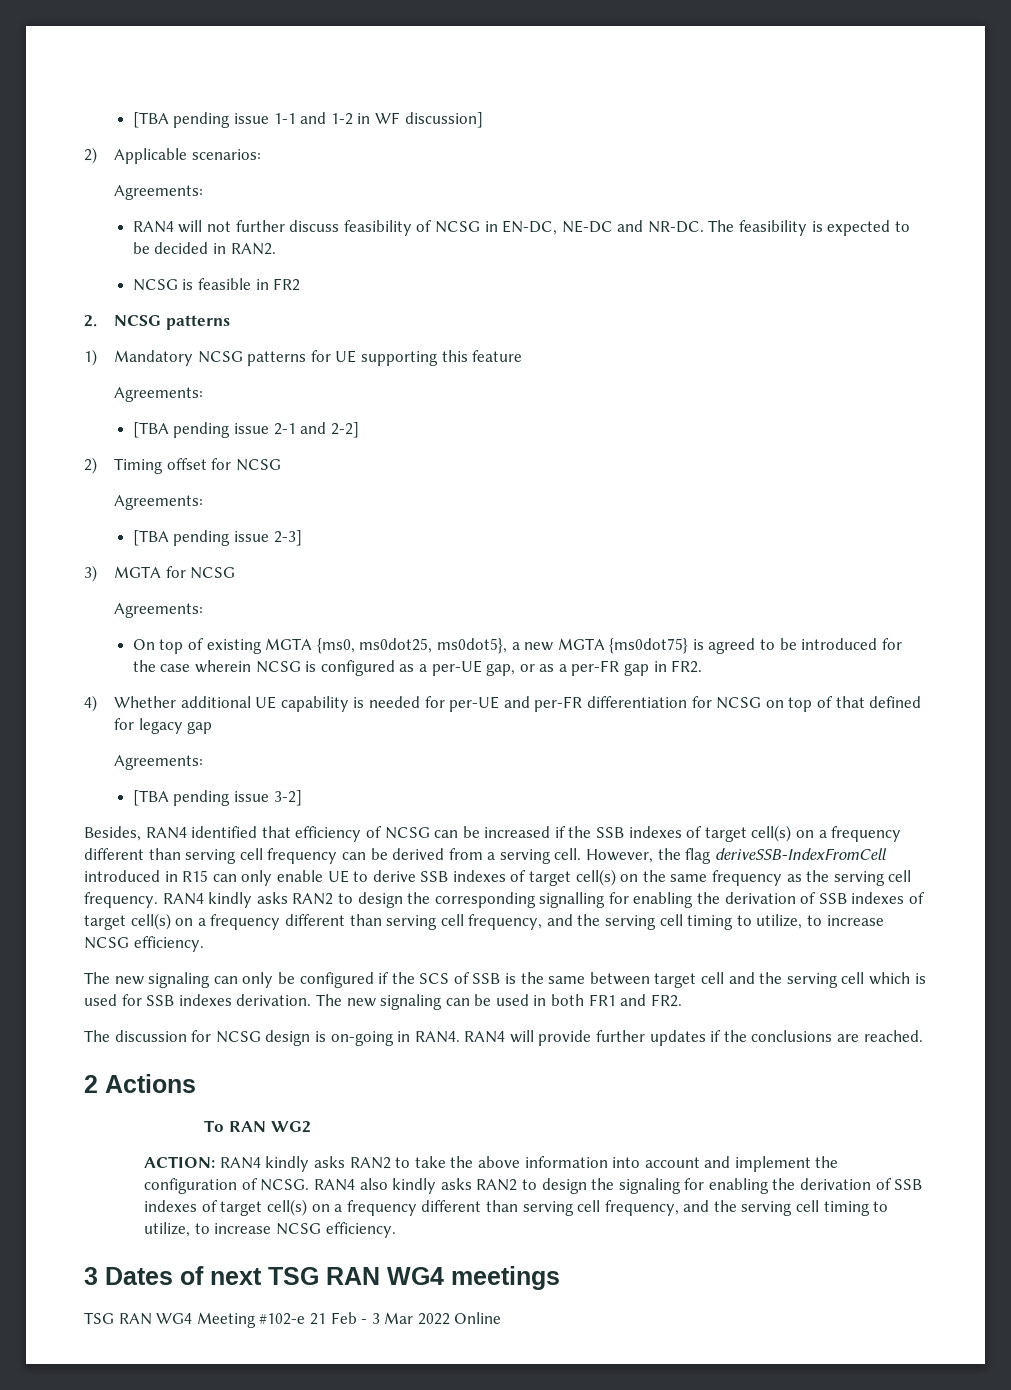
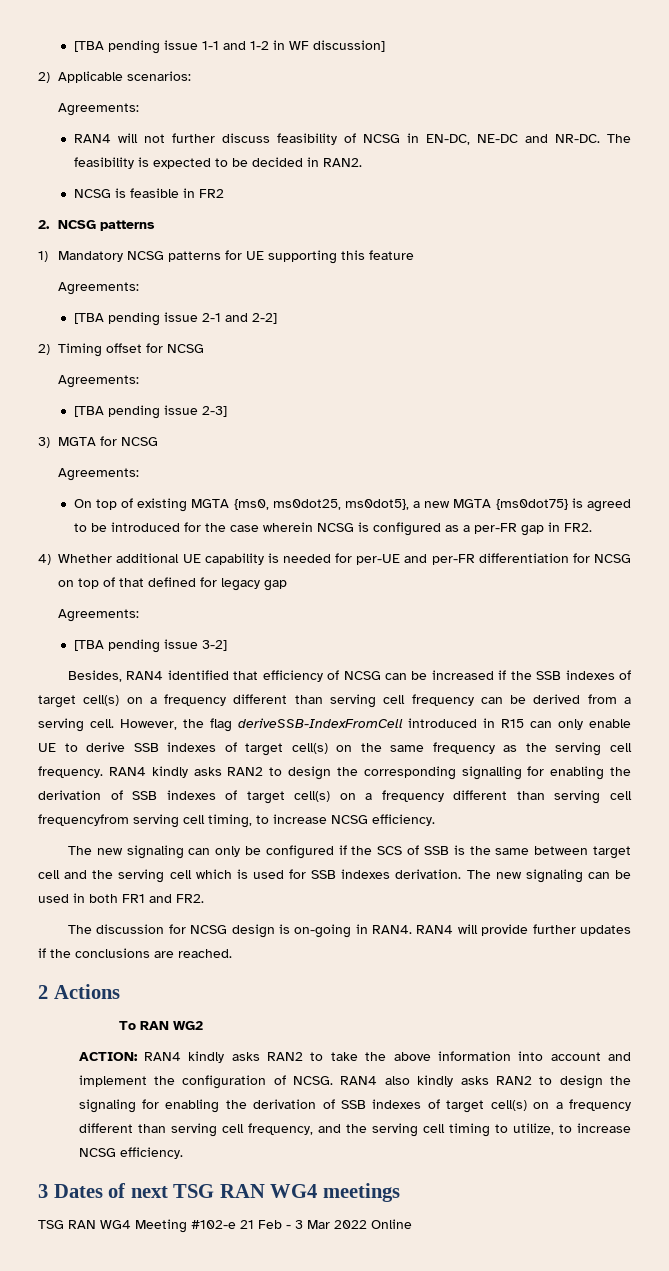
[431,660,567,676] per-UE gap, or as a -> (470, 528) none
[468,914,803,930] frequency, and the serving cell timing to utilize, -> [38,814,252,828] frequencyfrom serving cell timing,

